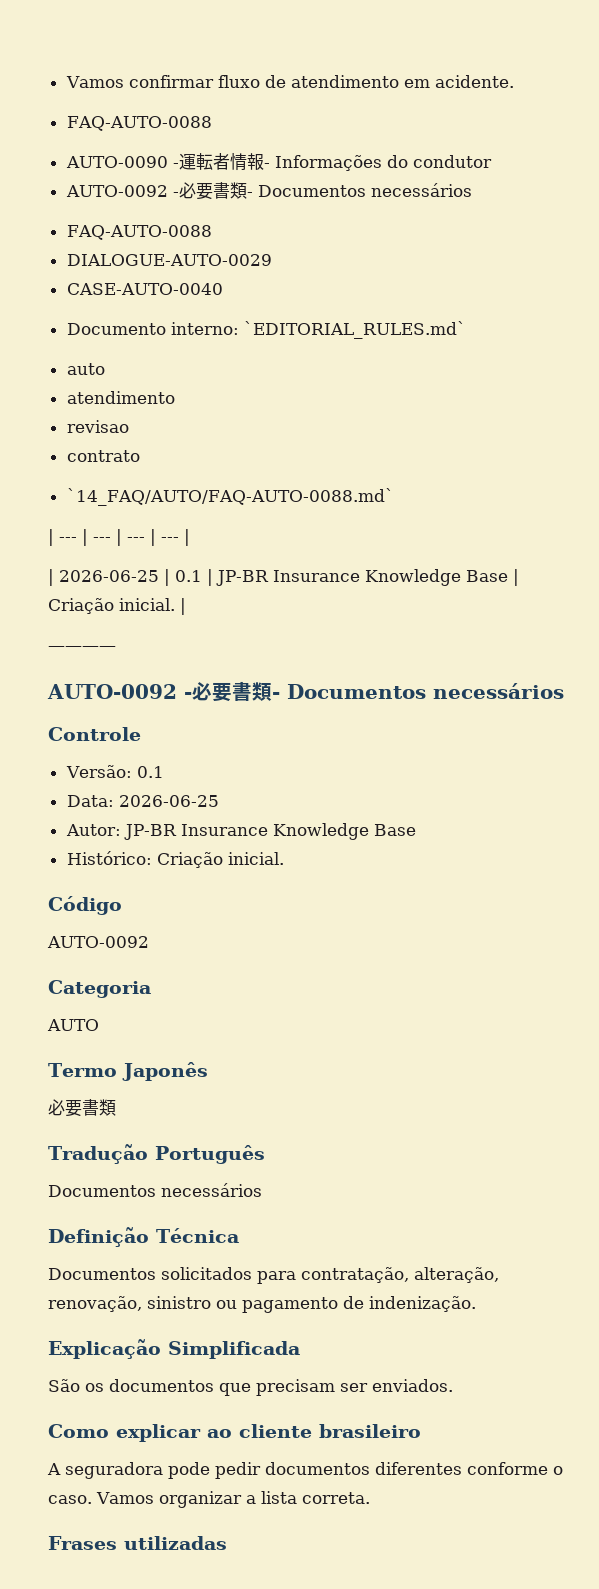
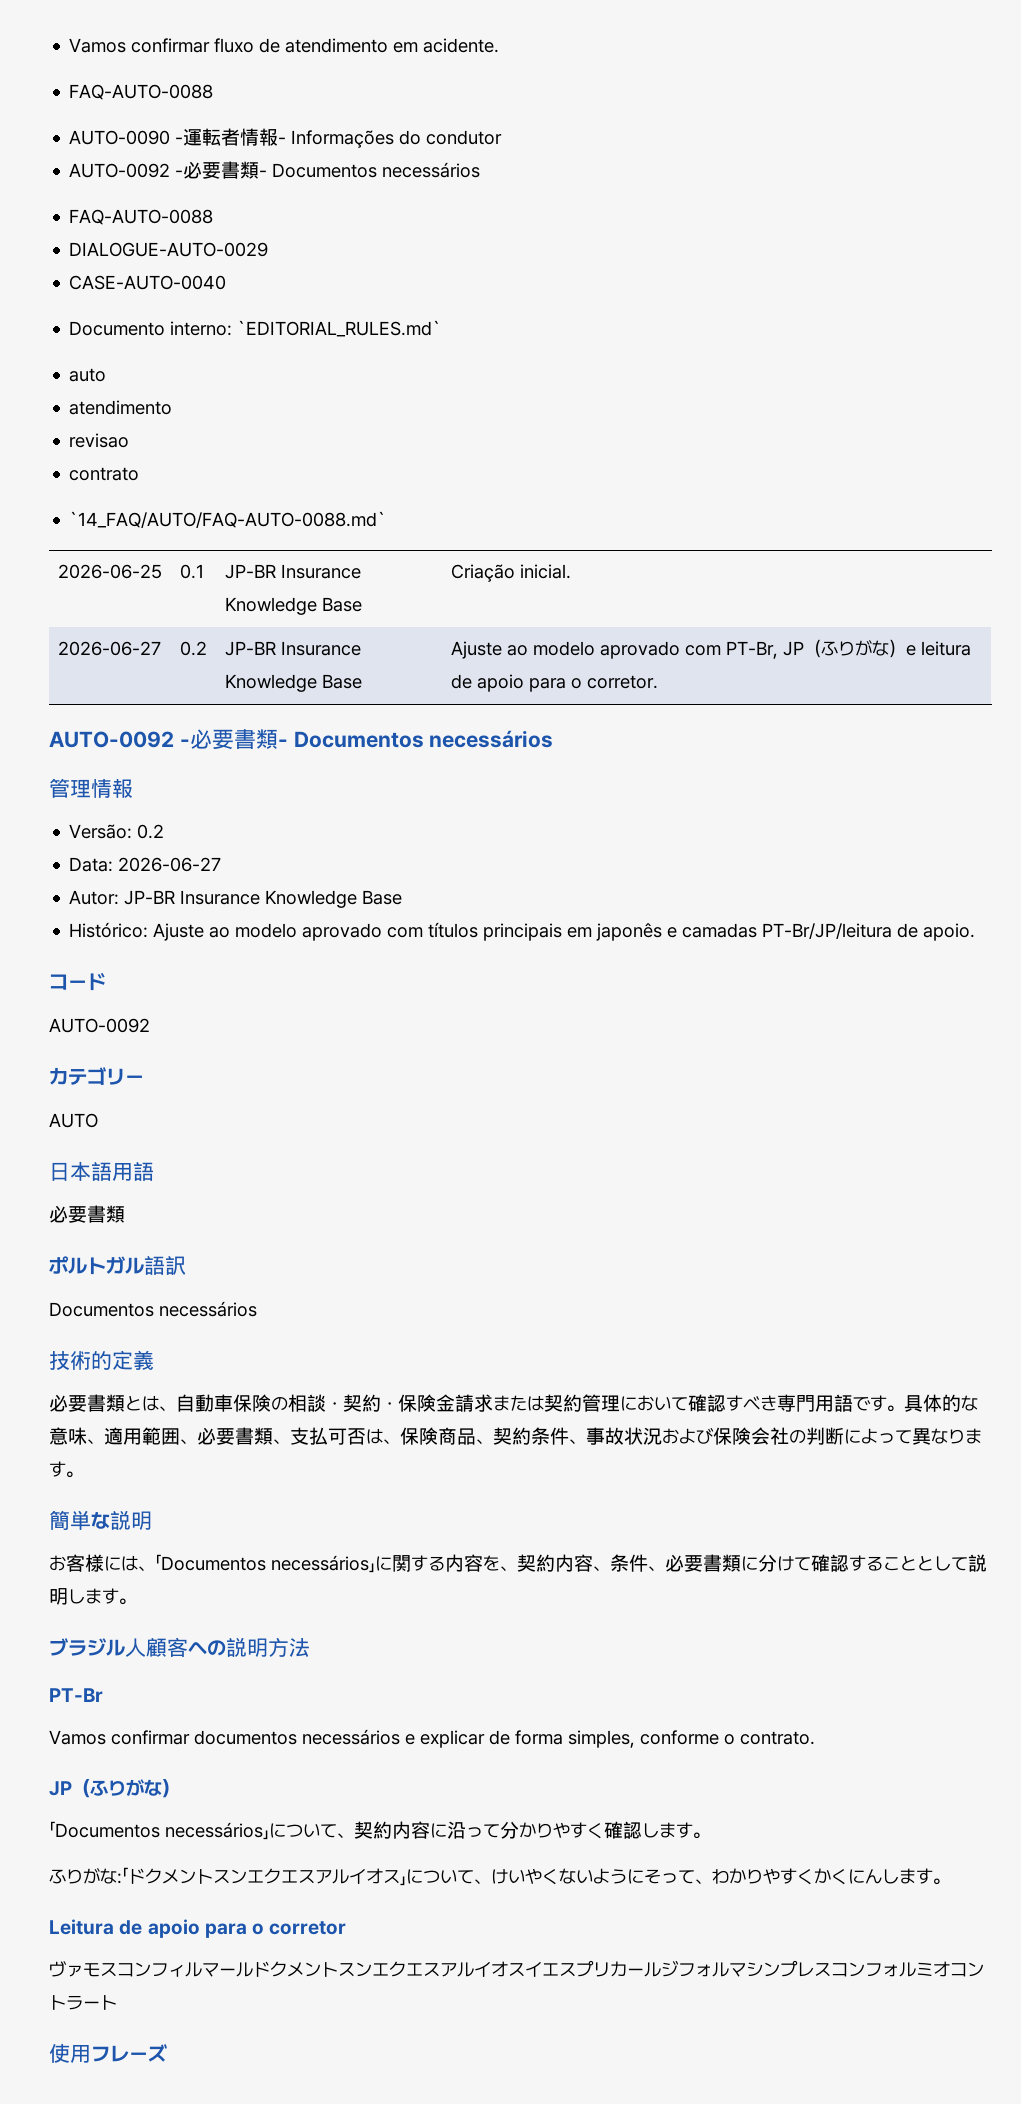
[48,529,190,546] [48,569,519,586] [48,598,186,615] [48,646,116,651] [47,681,565,702] [48,727,141,741] // | --- | --- | --- | --- | // | 2026-06-25 | 0.1 | JP-BR Insurance Knowledge Base | Criação inicial. | // ———— // AUTO-0092 -必要書類- Documentos necessários // Controle -> [57,564,162,579] [179,564,204,579] [224,564,361,579] [224,597,362,615] [450,564,571,582] [57,641,161,656] [179,641,207,656] [224,641,361,656] [224,674,362,692] [450,639,971,659] [450,674,658,692] [49,729,554,750] [49,778,133,798] // 2026-06-25 | 0.1 | JP-BR Insurance Knowledge Base | Criação inicial. // 2026-06-27 | 0.2 | JP-BR Insurance Knowledge Base | Ajuste ao modelo aprovado com PT-Br, JP（ふりがな）e leitura de apoio para o corretor. // AUTO-0092 -必要書類- Documentos necessários // 管理情報
[136,766,164,778] 0.1 -> [137,824,165,839] 0.2
[118,795,219,807] 2026-06-25 -> [118,857,222,872] 2026-06-27
[156,852,284,868] [48,896,122,915] Criação inicial. // Código -> [153,922,976,941] [49,972,106,991] Ajuste ao modelo aprovado com títulos principais em japonês e camadas PT-Br/JP/leitura de apoio. // コード
[48,980,151,998] Categoria -> [49,1067,144,1085] カテゴリー
[48,1062,208,1081] Termo Japonês -> [49,1161,154,1181] 日本語用語
[48,1144,265,1164] [48,1183,262,1197] [48,1227,239,1247] [48,1267,499,1284] [48,1296,476,1313] [48,1339,300,1359] [48,1379,453,1396] [48,1424,421,1442] [47,1462,563,1479] [48,1491,370,1508] [48,1536,227,1550] Tradução Português // Documentos necessários // Definição Técnica // Documentos solicitados para contratação, alteração, renovação, sinistro ou pagamento de indenização. // Explicação Simplificada // São os documentos que precisam ser enviados. // Como explicar ao cliente brasileiro // A seguradora pode pedir documentos diferentes conforme o caso. Vamos organizar a lista correta. // Frases utilizadas -> [49,1256,186,1275] [49,1301,257,1317] [49,1350,154,1370] [49,1394,978,1412] [49,1427,982,1445] [49,1461,83,1478] [49,1510,152,1530] [49,1554,987,1573] [49,1588,136,1605] [49,1637,310,1657] [49,1688,103,1702] [49,1729,815,1748] [49,1779,180,1798] [49,1821,710,1840] [49,1867,950,1886] [49,1919,347,1938] [49,1960,984,1977] [49,1995,117,2010] [49,2043,167,2063] ポルトガル語訳 // Documentos necessários // 技術的定義 // 必要書類とは、自動車保険の相談・契約・保険金請求または契約管理において確認すべき専門用語です。具体的な意味、適用範囲、必要書類、支払可否は、保険商品、契約条件、事故状況および保険会社の判断によって異なります。 // 簡単な説明 // お客様には、「Documentos necessários」に関する内容を、契約内容、条件、必要書類に分けて確認することとして説明します。 // ブラジル人顧客への説明方法 // PT-Br // Vamos confirmar documentos necessários e explicar de forma simples, conforme o contrato. // JP（ふりがな） // 「Documentos necessários」について、契約内容に沿って分かりやすく確認します。 // ふりがな:「ドクメントスンエクエスアルイオス」について、けいやくないようにそって、わかりやすくかくにんします。 // Leitura de apoio para o corretor // ヴァモスコンフィルマールドクメントスンエクエスアルイオスイエスプリカールジフォルマシンプレスコンフォルミオコントラート // 使用フレーズ

